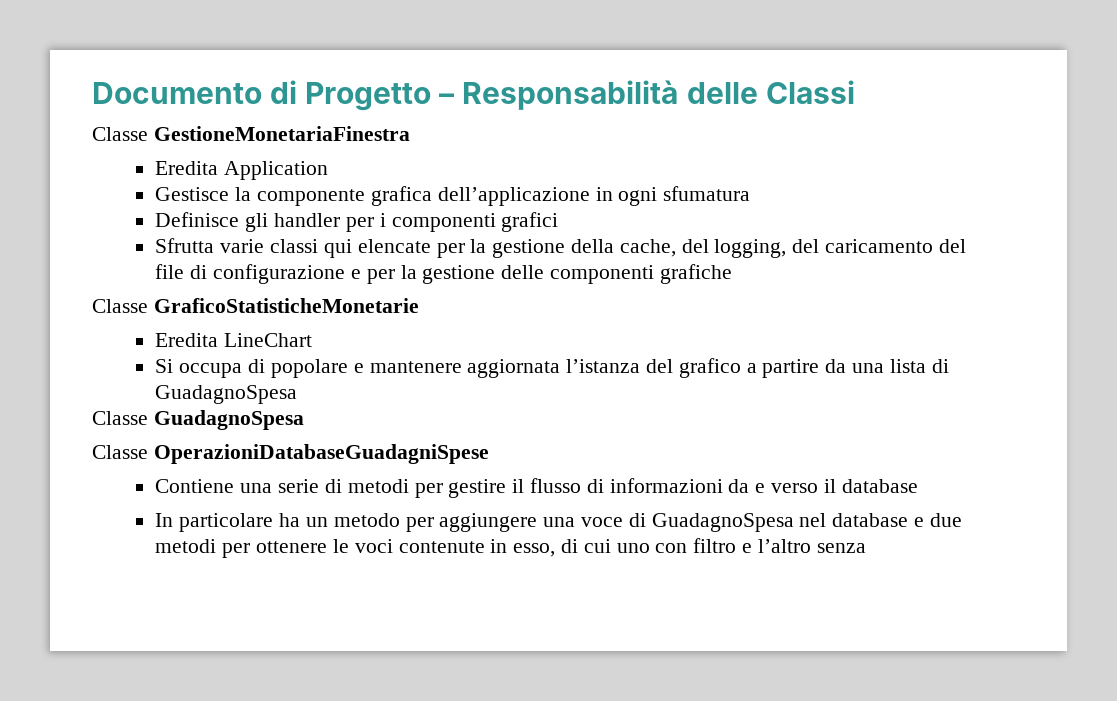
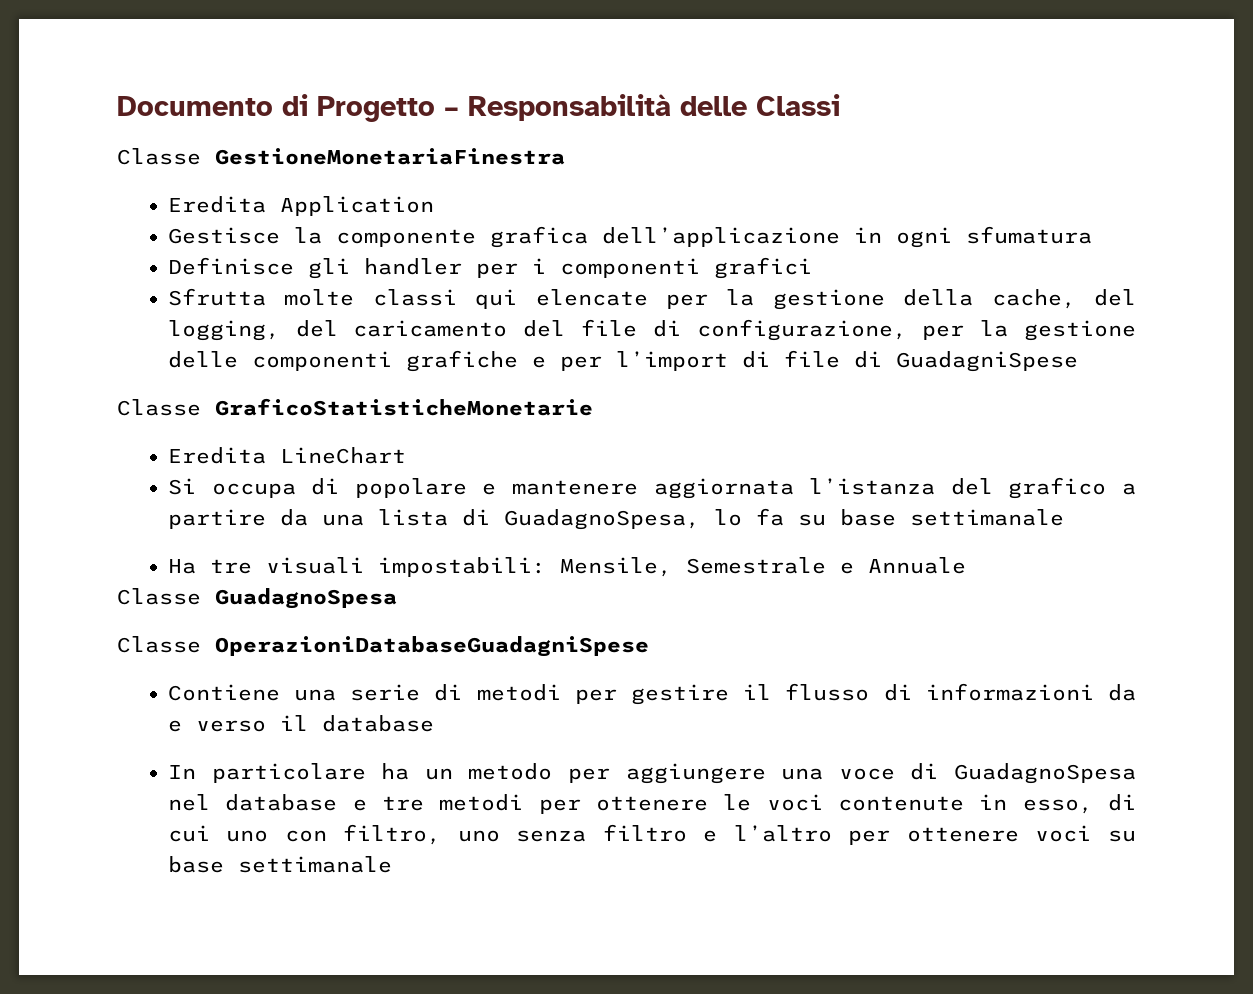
[220,239,265,253] varie -> [284,289,355,306] molte
[213,264,361,284] configurazione e -> [696,319,907,341] configurazione,
(732, 274) none -> [531,350,1078,372] e per l’import di file di GuadagniSpese
[155,385,298,404] GuadagnoSpesa -> [503,508,1064,530] [167,557,966,577] GuadagnoSpesa, lo fa su base settimanale // Ha tre visuali impostabili: Mensile, Semestrale e Annuale
[929,513,962,527] due -> [381,796,424,811] tre
[693,538,866,553] filtro e l’altro senza -> [343,824,1136,845] [167,856,392,873] filtro, uno senza filtro e l’altro per ottenere voci su base settimanale

